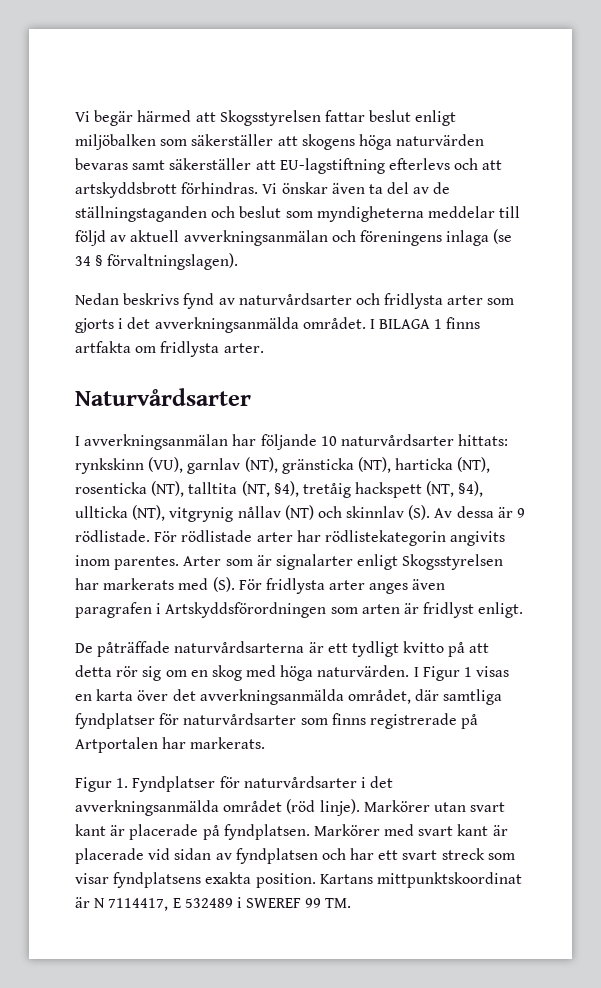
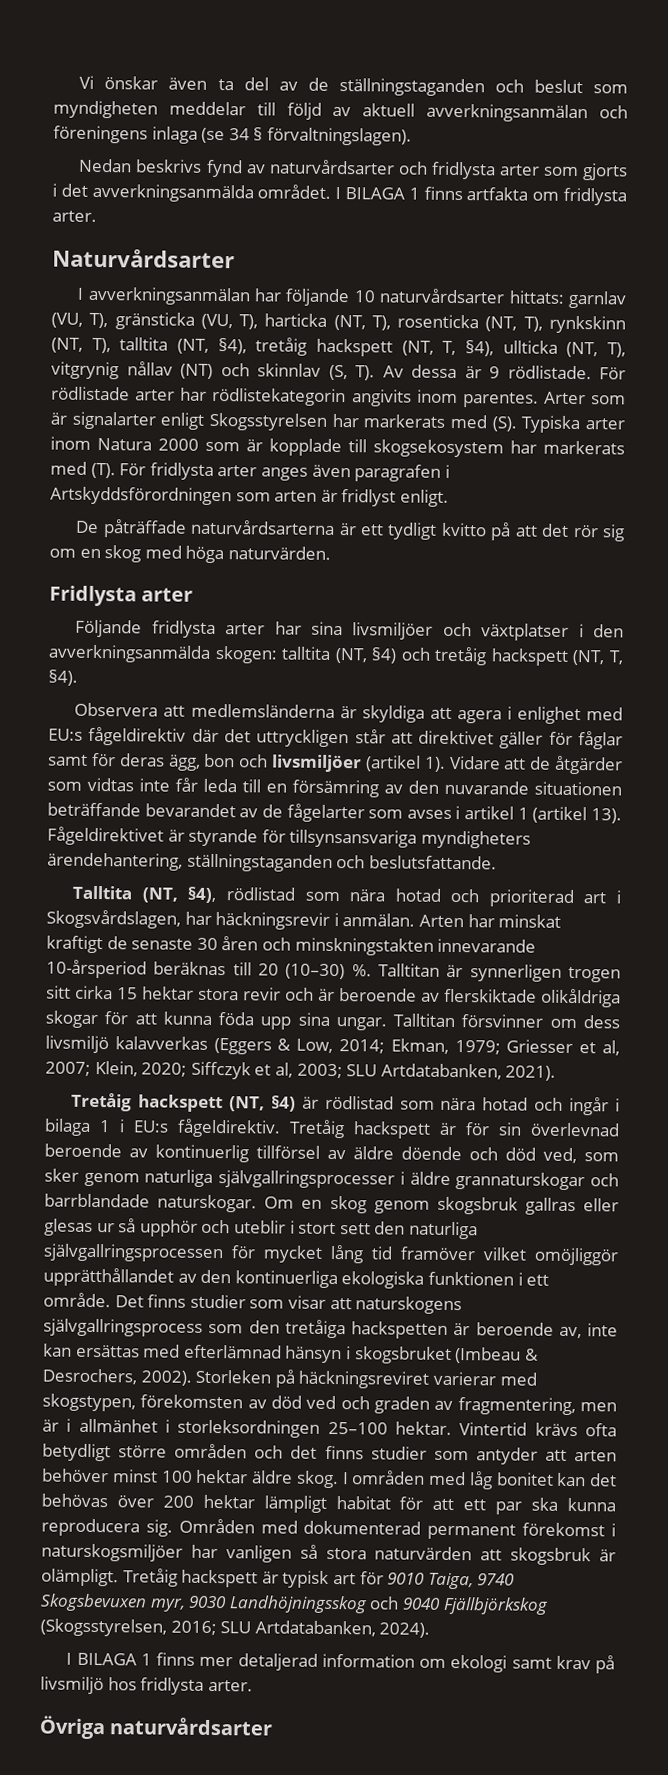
[75,110,457,126] [75,134,485,150] [75,158,503,174] [75,182,278,198] Vi begär härmed att Skogsstyrelsen fattar beslut enligt miljöbalken som säkerställer att skogens höga naturvärden bevaras samt säkerställer att EU-lagstiftning efterlevs och att artskyddsbrott förhindras. Vi -> [79,75,95,89] Vi
[316,206,424,222] myndigheterna -> [53,100,158,119] myndigheten
[75,457,491,474] [75,481,185,497] rynkskinn (VU), garnlav (NT), gränsticka (NT), harticka (NT), rosenticka (NT), -> [568,290,627,309] [51,312,626,334] [51,337,111,354] garnlav (VU, T), gränsticka (VU, T), harticka (NT, T), rosenticka (NT, T), rynkskinn (NT, T),
(455, 489) none -> [442,340,457,356] T,
[132,505,166,521] (NT), -> [566,341,626,358] (NT, T),
[408,505,431,520] (S). -> [328,364,375,381] (S, T).
(235, 584) none -> [521,415,626,434] [50,436,625,458] [50,461,116,479] Typiska arter inom Natura 2000 som är kopplade till skogsekosystem har markerats med (T).
[75,665,112,677] detta -> [541,523,570,537] det
[413,666,510,681] [75,689,503,705] [75,713,479,729] [75,737,266,753] [75,776,394,792] [75,799,506,816] [75,824,508,840] [75,848,515,864] [75,872,522,888] [75,897,352,911] I Figur 1 visas en karta över det avverkningsanmälda området, där samtliga fyndplatser för naturvårdsarter som finns registrerade på Artportalen har markerats. // Figur 1. Fyndplatser för naturvårdsarter i det avverkningsanmälda området (röd linje). Markörer utan svart kant är placerade på fyndplatsen. Markörer med svart kant är placerade vid sidan av fyndplatsen och har ett svart streck som visar fyndplatsens exakta position. Kartans mittpunktskoordinat är N 7114417, E 532489 i SWEREF 99 TM. -> [49,585,194,607] [75,619,624,641] [48,644,624,666] [48,669,78,686] [74,702,623,725] [48,726,623,750] [48,752,623,775] [47,777,622,798] [47,802,622,824] [47,826,531,849] [47,852,497,872] [72,885,621,908] [46,909,562,930] [46,935,537,956] [46,959,621,983] [46,985,621,1008] [45,1010,620,1031] [45,1035,620,1056] [45,1061,557,1081] [71,1092,620,1116] [44,1118,620,1139] [44,1143,619,1164] [44,1168,619,1191] [44,1193,619,1216] [44,1218,478,1240] [43,1243,618,1266] [43,1267,550,1289] [43,1292,463,1315] [43,1318,618,1339] [43,1343,539,1364] [42,1368,537,1389] [42,1393,617,1416] [42,1418,617,1438] [42,1443,618,1465] [42,1468,617,1490] [41,1493,617,1515] [41,1518,616,1540] [41,1543,616,1566] [41,1568,516,1590] [40,1593,549,1615] [40,1618,431,1638] [66,1652,615,1674] [40,1676,253,1695] [39,1715,274,1740] // Fridlysta arter // Följande fridlysta arter har sina livsmiljöer och växtplatser i den avverkningsanmälda skogen: talltita (NT, §4) och tretåig hackspett (NT, T, §4). // Observera att medlemsländerna är skyldiga att agera i enlighet med EU:s fågeldirektiv där det uttryckligen står att direktivet gäller för fåglar samt för deras ägg, bon och livsmiljöer (artikel 1). Vidare att de åtgärder som vidtas inte får leda till en försämring av den nuvarande situationen beträffande bevarandet av de fågelarter som avses i artikel 1 (artikel 13). Fågeldirektivet är styrande för tillsynsansvariga myndigheters ärendehantering, ställningstaganden och beslutsfattande. // Talltita (NT, §4), rödlistad som nära hotad och prioriterad art i Skogsvårdslagen, har häckningsrevir i anmälan. Arten har minskat kraftigt de senaste 30 åren och minskningstakten innevarande 10-årsperiod beräknas till 20 (10–30) %. Talltitan är synnerligen trogen sitt cirka 15 hektar stora revir och är beroende av flerskiktade olikåldriga skogar för att kunna föda upp sina ungar. Talltitan försvinner om dess livsmiljö kalavverkas (Eggers & Low, 2014; Ekman, 1979; Griesser et al, 2007; Klein, 2020; Siffczyk et al, 2003; SLU Artdatabanken, 2021). // Tretåig hackspett (NT, §4) är rödlistad som nära hotad och ingår i bilaga 1 i EU:s fågeldirektiv. Tretåig hackspett är för sin överlevnad beroende av kontinuerlig tillförsel av äldre döende och död ved, som sker genom naturliga självgallringsprocesser i äldre grannaturskogar och barrblandade naturskogar. Om en skog genom skogsbruk gallras eller glesas ur så upphör och uteblir i stort sett den naturliga självgallringsprocessen för mycket lång tid framöver vilket omöjliggör upprätthållandet av den kontinuerliga ekologiska funktionen i ett område. Det finns studier som visar att naturskogens självgallringsprocess som den tretåiga hackspetten är beroende av, inte kan ersättas med efterlämnad hänsyn i skogsbruket (Imbeau & Desrochers, 2002). Storleken på häckningsreviret varierar med skogstypen, förekomsten av död ved och graden av fragmentering, men är i allmänhet i storleksordningen 25–100 hektar. Vintertid krävs ofta betydligt större områden och det finns studier som antyder att arten behöver minst 100 hektar äldre skog. I områden med låg bonitet kan det behövas över 200 hektar lämpligt habitat för att ett par ska kunna reproducera sig. Områden med dokumenterad permanent förekomst i naturskogsmiljöer har vanligen så stora naturvärden att skogsbruk är olämpligt. Tretåig hackspett är typisk art för 9010 Taiga, 9740 Skogsbevuxen myr, 9030 Landhöjningsskog och 9040 Fjällbjörkskog (Skogsstyrelsen, 2016; SLU Artdatabanken, 2024). // I BILAGA 1 finns mer detaljerad information om ekologi samt krav på livsmiljö hos fridlysta arter. // Övriga naturvårdsarter

